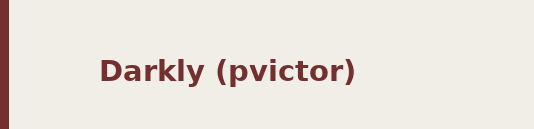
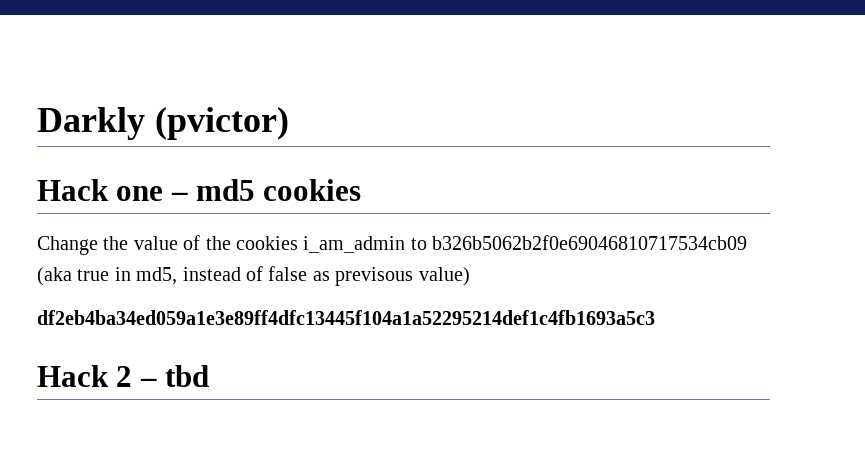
(356, 73) none -> [37,179,362,201] [37,235,748,255] [37,266,470,286] [37,310,655,325] [37,365,210,387] // Hack one – md5 cookies // Change the value of the cookies i_am_admin to b326b5062b2f0e69046810717534cb09 (aka true in md5, instead of false as previsous value) // df2eb4ba34ed059a1e3e89ff4dfc13445f104a1a52295214def1c4fb1693a5c3 // Hack 2 – tbd

